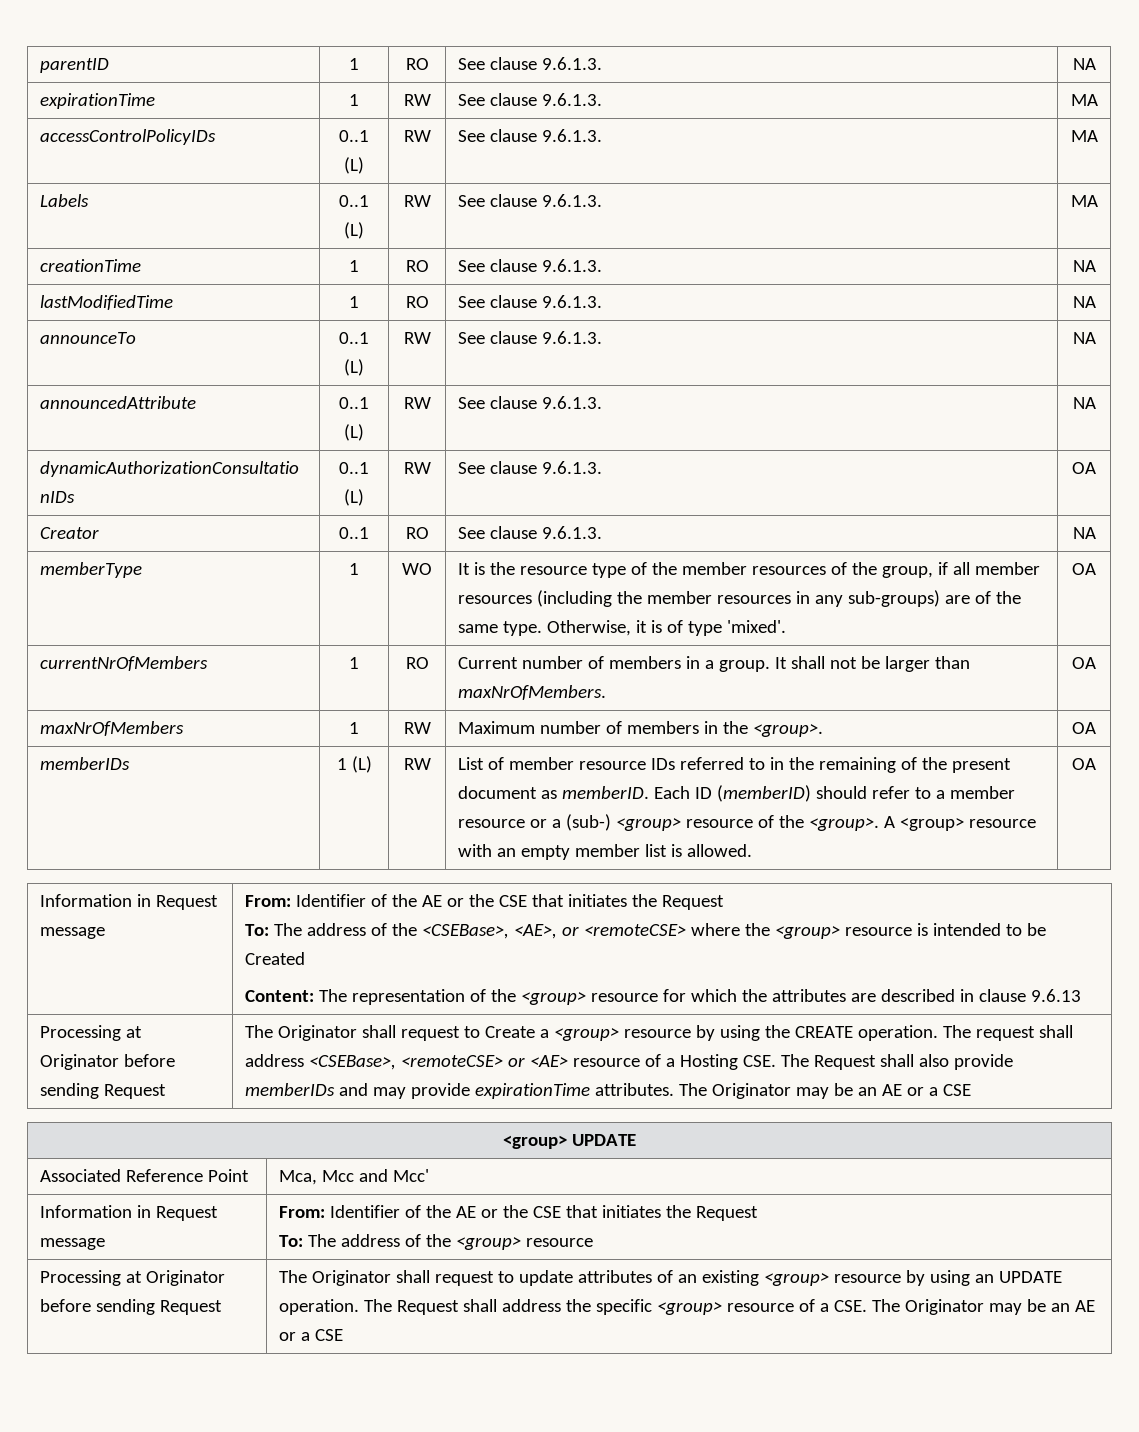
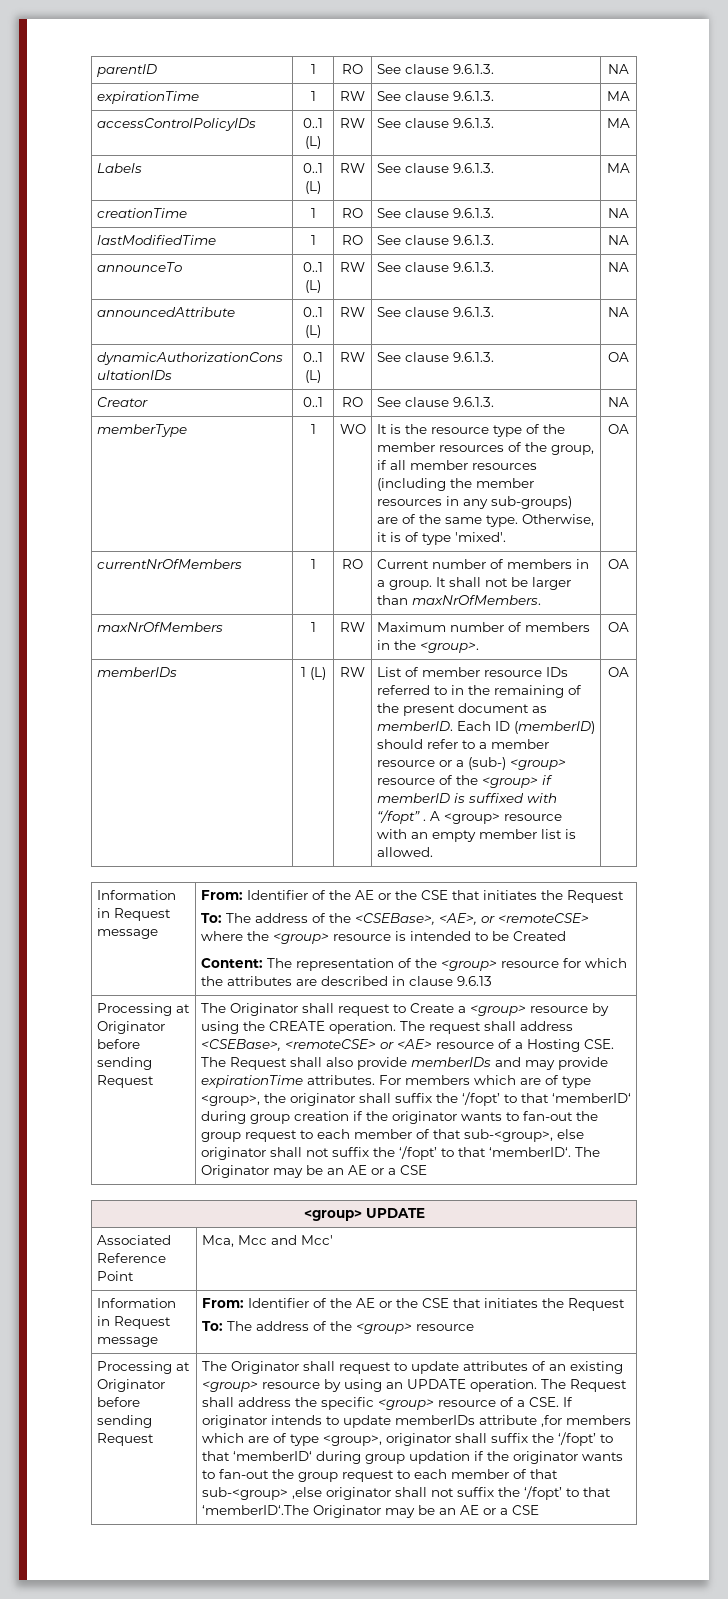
[808,818,879,831] <group>. -> [481,775,553,788] [376,793,557,803] [376,810,426,824] <group> if memberID is suffixed with “/fopt” .
(674, 1089) none -> [378,1075,591,1088] [200,1092,631,1106] [200,1111,598,1124] [200,1129,584,1142] [200,1146,571,1160] For members which are of type <group>, the originator shall suffix the ‘/fopt’ to that ‘memberID‘ during group creation if the originator wants to fan-out the group request to each member of that sub-<group>, else originator shall not suffix the ‘/fopt’ to that ‘memberID‘.
[871,1299,900,1312] The -> [562,1397,573,1407] [201,1415,631,1428] [201,1432,613,1446] [201,1451,623,1464] [201,1469,558,1482] [201,1486,611,1500] [201,1505,309,1515] If originator intends to update memberIDs attribute ,for members which are of type <group>, originator shall suffix the ‘/fopt’ to that ‘memberID‘ during group updation if the originator wants to fan-out the group request to each member of that sub-<group> ,else originator shall not suffix the ‘/fopt’ to that ‘memberID‘.The

